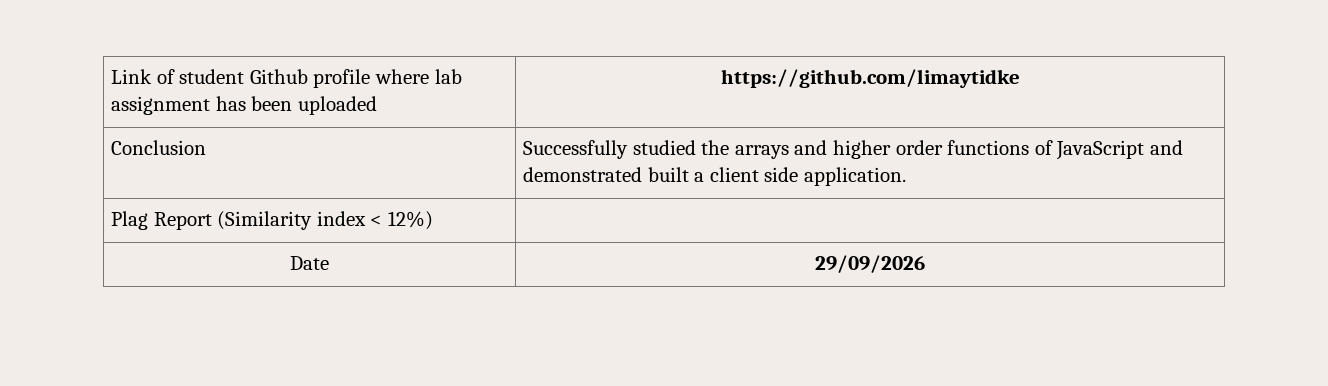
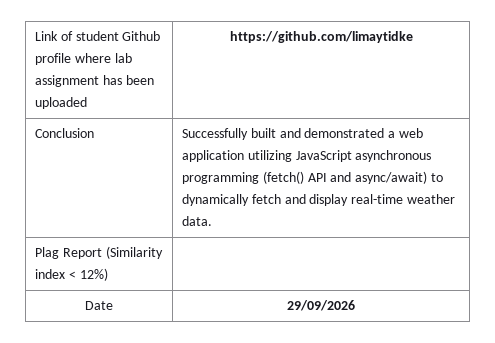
[632,140,1183,160] [523,167,906,186] studied the arrays and higher order functions of JavaScript and demonstrated built a client side application. -> [250,128,423,138] [182,150,432,162] [182,171,443,184] [182,194,455,206] [182,216,213,226] built and demonstrated a web application utilizing JavaScript asynchronous programming (fetch() API and async/await) to dynamically fetch and display real-time weather data.

